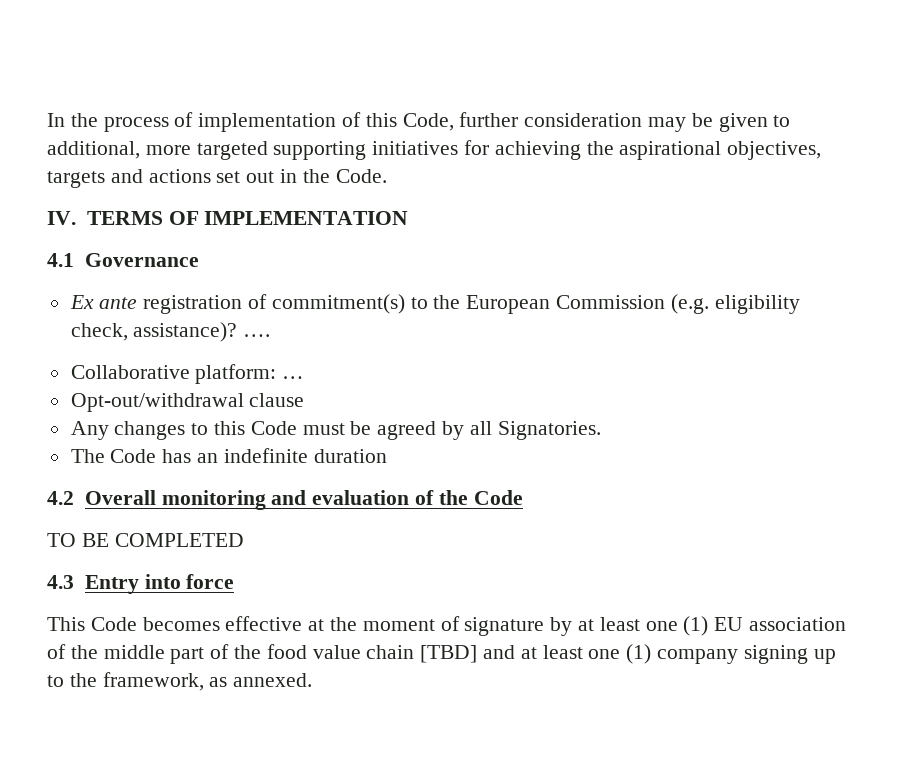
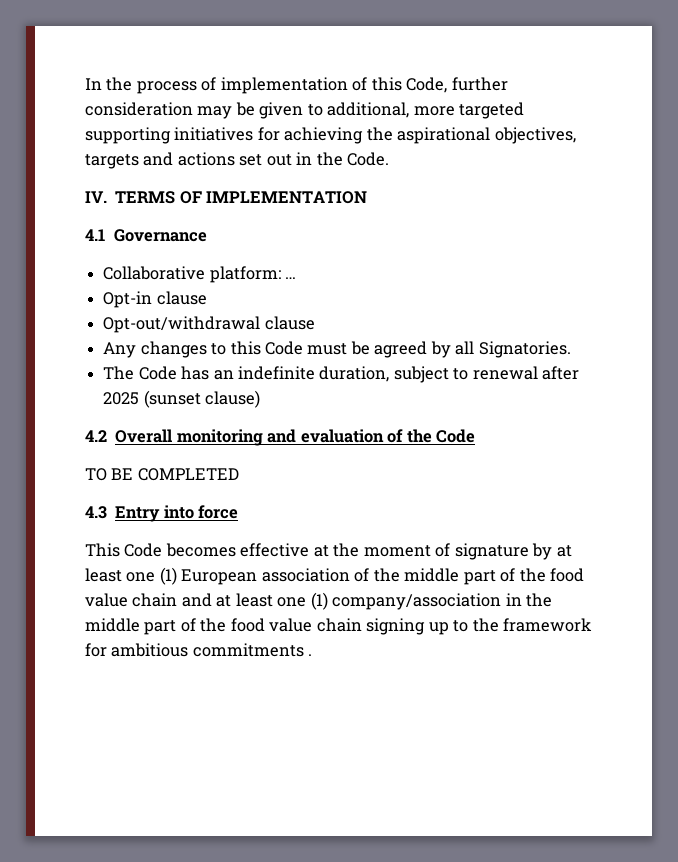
[69,294,800,314] [70,322,271,342] // Ex ante registration of commitment(s) to the European Commission (e.g. eligibility check, assistance)? …. -> (208, 235) none
(305, 377) none -> [103,291,207,308] // Opt-in clause
[313,449,387,463] duration -> [319,366,580,383] [103,390,261,408] duration, subject to renewal after 2025 (sunset clause)
[714,617,744,631] EU -> [181,569,258,585] European
[420,645,478,663] [TBD] -> (178, 600) none
[657,645,836,664] [47,672,313,691] company signing up to the framework, as annexed. -> [332,593,553,610] [85,618,593,635] [85,643,313,657] company/association in the middle part of the food value chain signing up to the framework for ambitious commitments .

